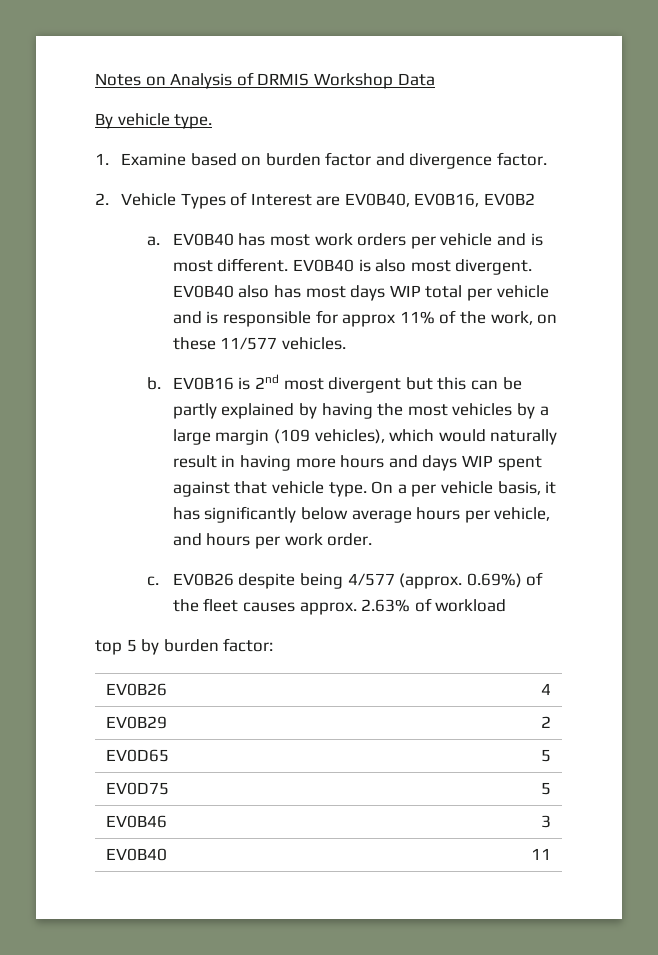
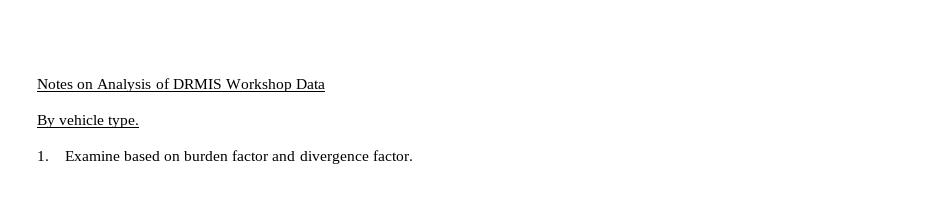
[95,192,536,209] [146,233,543,249] [172,258,533,275] [172,285,549,301] [172,310,558,327] [172,337,347,350] [146,374,522,393] [172,403,549,419] [172,429,558,445] [172,455,542,471] [172,481,557,497] [172,506,551,523] [172,533,373,549] [146,572,544,589] [172,598,507,615] [95,638,274,655] [105,683,167,696] [541,683,552,695] [105,716,167,729] [541,716,552,728] [105,749,169,762] [541,749,552,762] [105,782,169,795] [541,782,552,795] [105,815,167,828] [541,815,552,828] [105,848,167,861] [531,848,552,860] // 2. Vehicle Types of Interest are EV0B40, EV0B16, EV0B2 // a. EV0B40 has most work orders per vehicle and is most different. EV0B40 is also most divergent. EV0B40 also has most days WIP total per vehicle and is responsible for approx 11% of the work, on these 11/577 vehicles. // b. EV0B16 is 2nd most divergent but this can be partly explained by having the most vehicles by a large margin (109 vehicles), which would naturally result in having more hours and days WIP spent against that vehicle type. On a per vehicle basis, it has significantly below average hours per vehicle, and hours per work order. // c. EV0B26 despite being 4/577 (approx. 0.69%) of the fleet causes approx. 2.63% of workload // top 5 by burden factor: // EV0B26 | 4 // EV0B29 | 2 // EV0D65 | 5 // EV0D75 | 5 // EV0B46 | 3 // EV0B40 | 11 -> (413, 155) none

